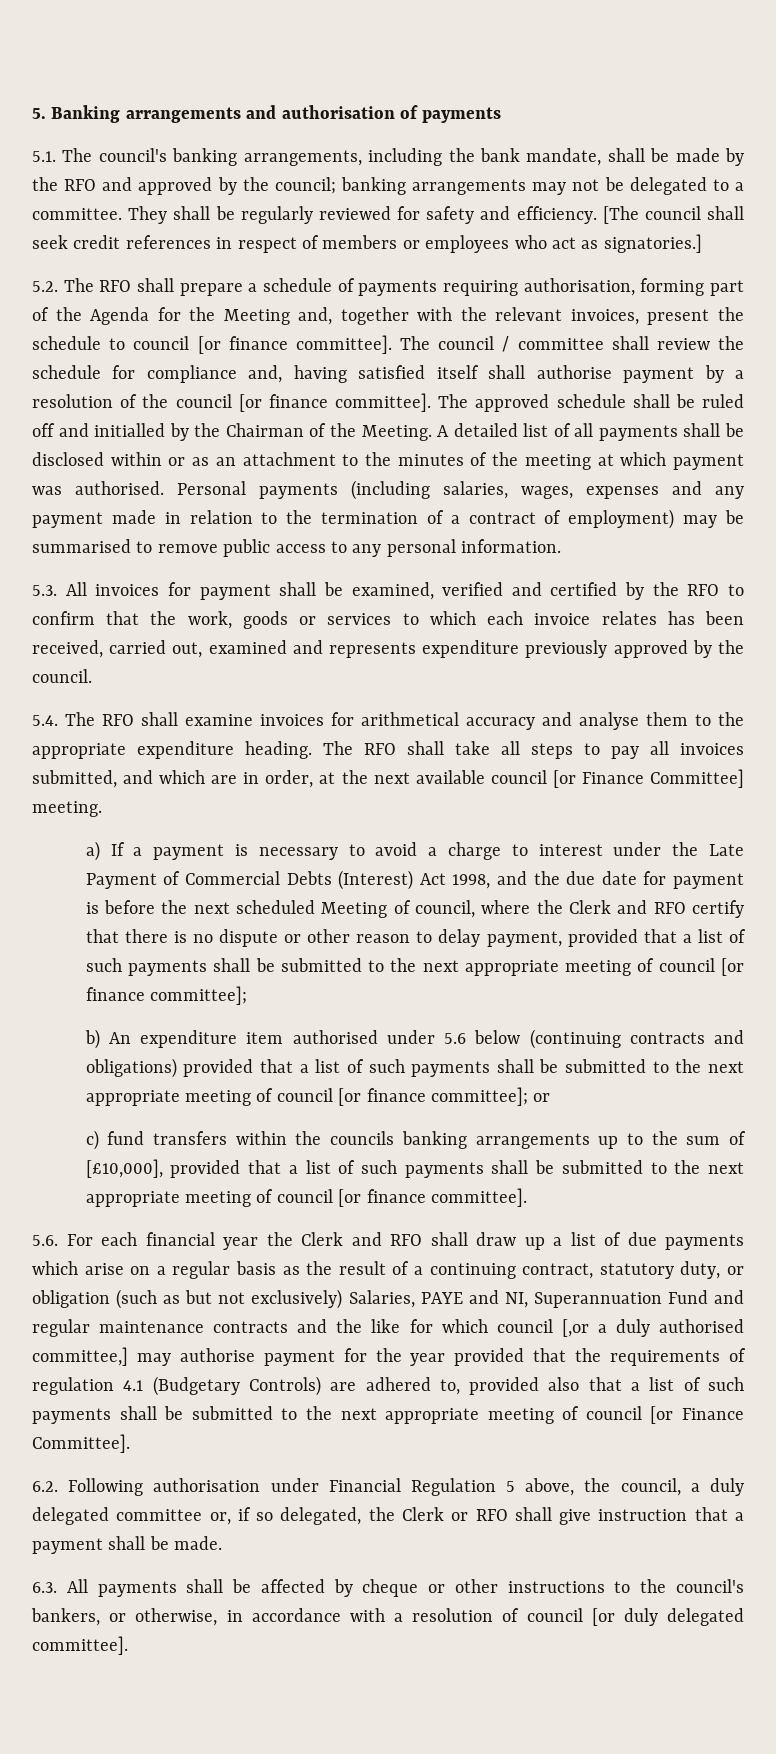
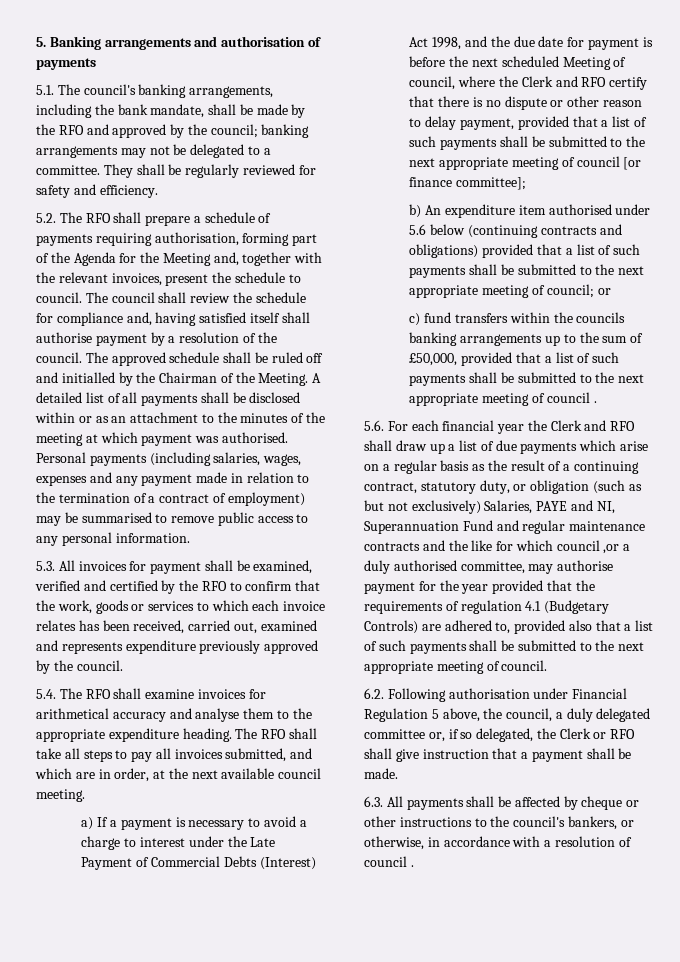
[602,206,744,224] [32,234,702,253] [The council shall seek credit references in respect of members or employees who act as signatories.] -> (158, 191) none
[133,335,604,354] council [or finance committee]. The council / committee -> [36,292,155,303] council. The council
[175,393,431,412] council [or finance committee]. -> [36,352,82,363] council.
[552,769,745,788] [or Finance Committee] -> (322, 773) none
[276,1087,529,1106] council [or finance committee]; -> [546,284,594,298] council;
[85,1159,163,1178] [£10,000], -> [409,353,458,366] £50,000,
[338,1188,528,1207] [or finance committee]. -> [593,401,597,403] .
[561,1319,589,1337] [,or -> [603,544,620,554] ,or
[32,1347,128,1366] committee,] -> [460,561,525,574] committee,
[585,1406,745,1424] [32,1434,130,1453] council [or Finance Committee]. -> [501,660,548,671] council.
[591,1608,744,1626] [32,1636,128,1655] [or duly delegated committee]. -> [410,865,414,867] .

